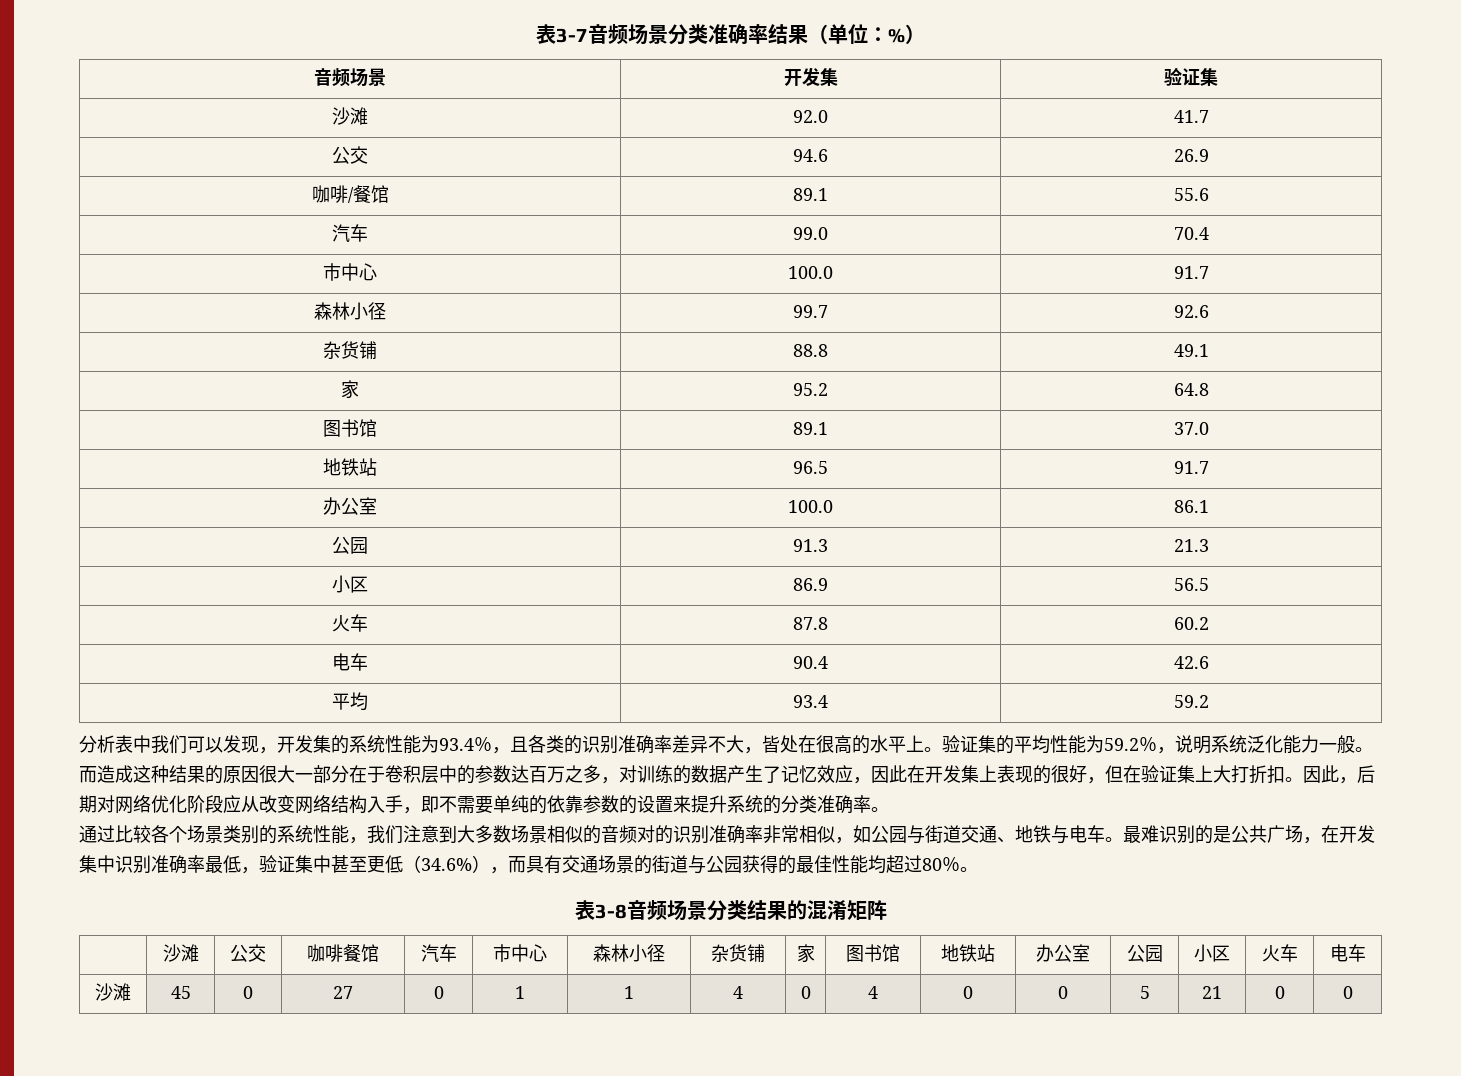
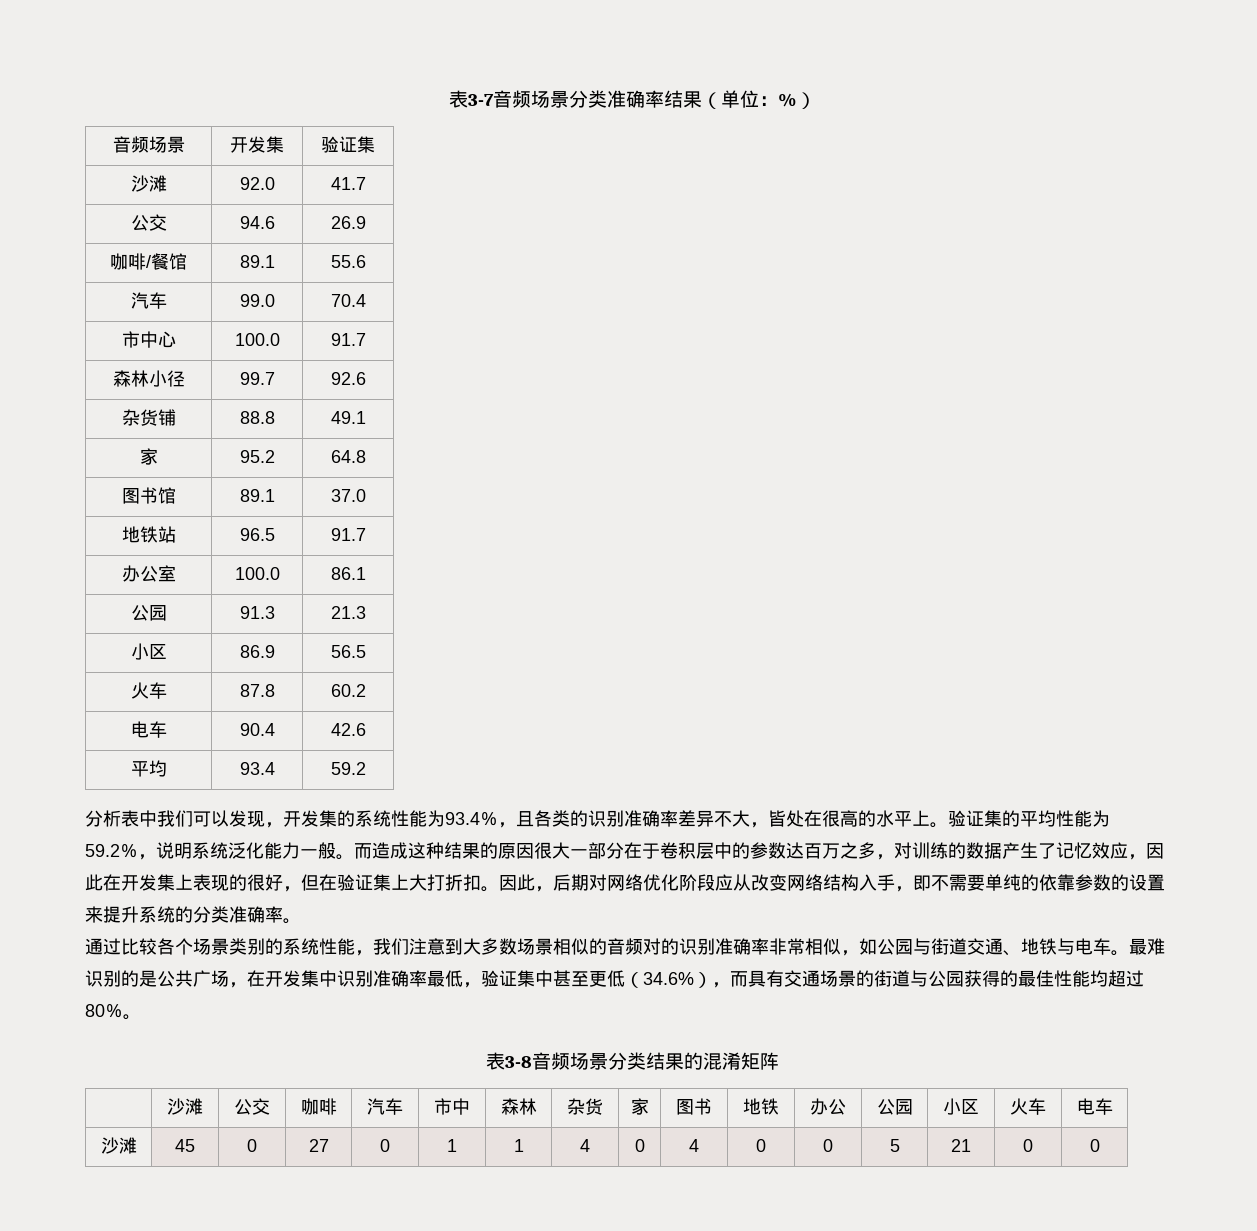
[343,944,379,962] 餐馆 -> (337, 1106) none
[529,944,547,962] [593,944,665,962] [711,944,765,962] 心 | 森林小径 | 杂货铺 -> [500,1098,537,1115] [567,1098,603,1115] | 森林 | 杂货
[882,944,900,962] [941,944,995,962] [1036,944,1090,962] 馆 | 地铁站 | 办公室 -> [743,1098,779,1115] [810,1098,846,1115] | 地铁 | 办公

